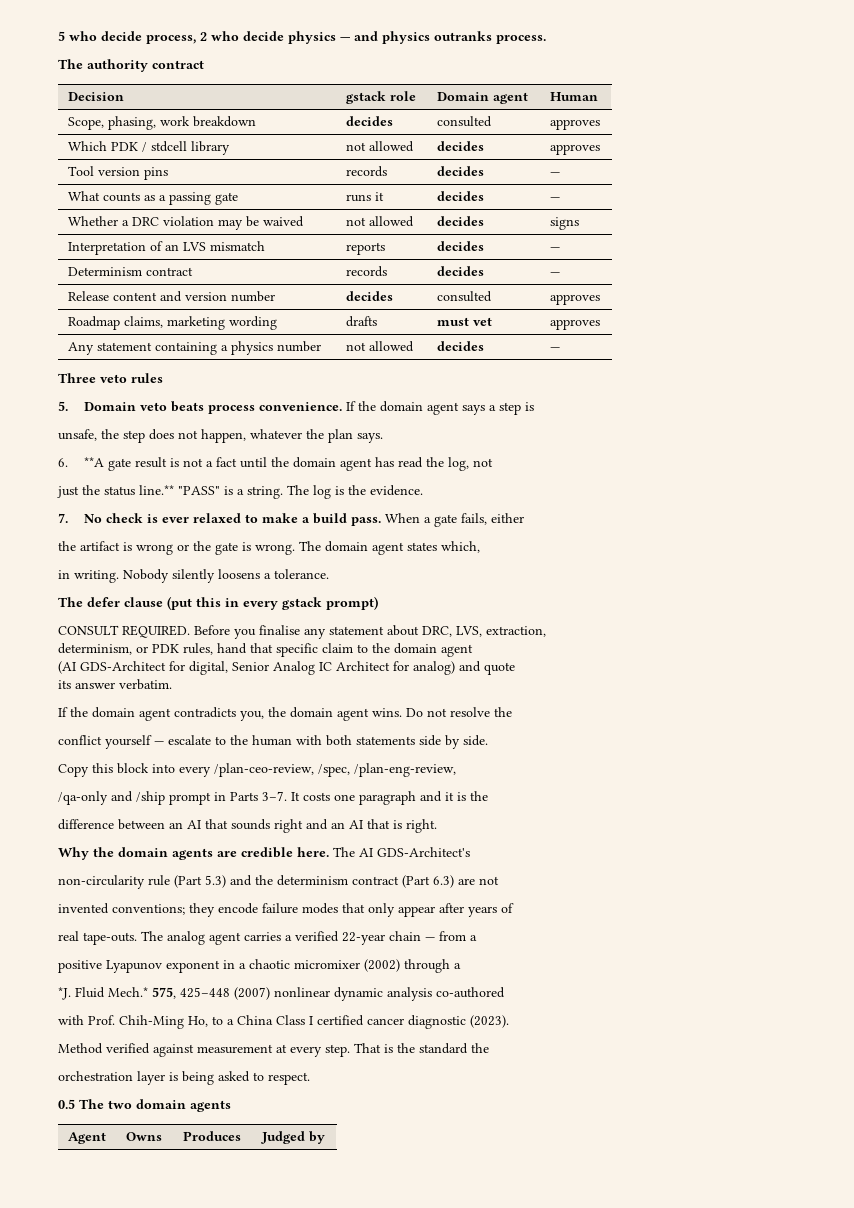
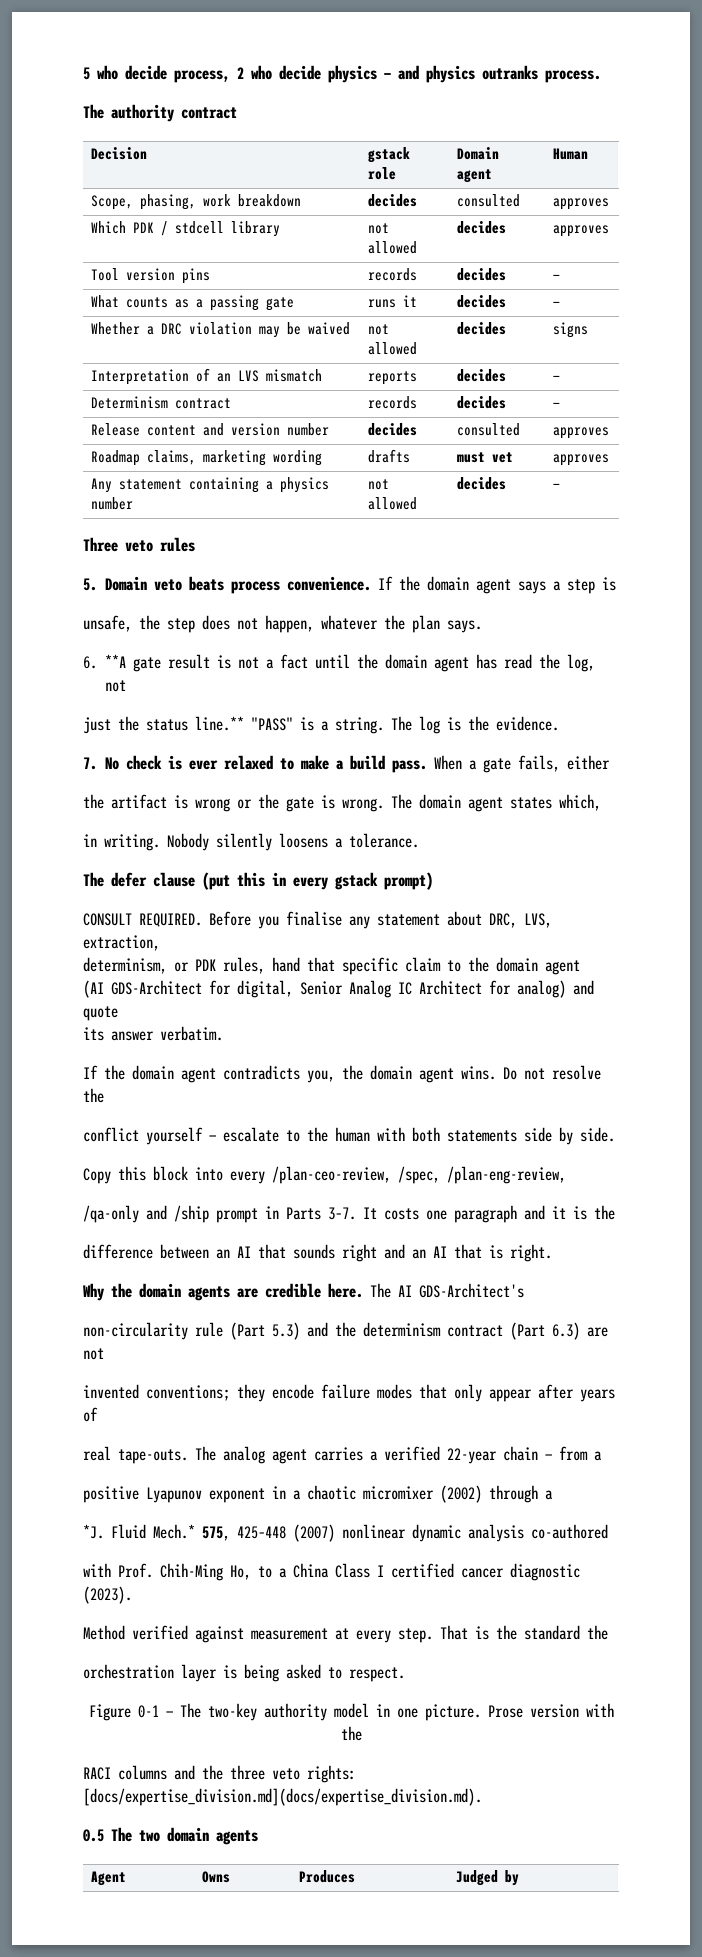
(310, 1078) none -> [88,1703,614,1721] [340,1726,362,1741] [83,1765,356,1783] [83,1788,482,1806] // Figure 0-1 — The two-key authority model in one picture. Prose version with the // RACI columns and the three veto rights: [docs/expertise_division.md](docs/expertise_division.md).

